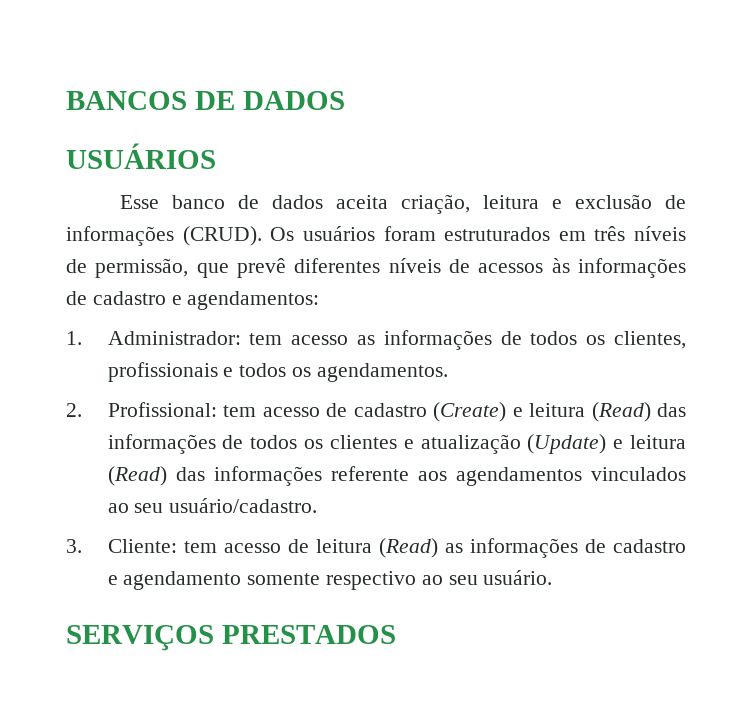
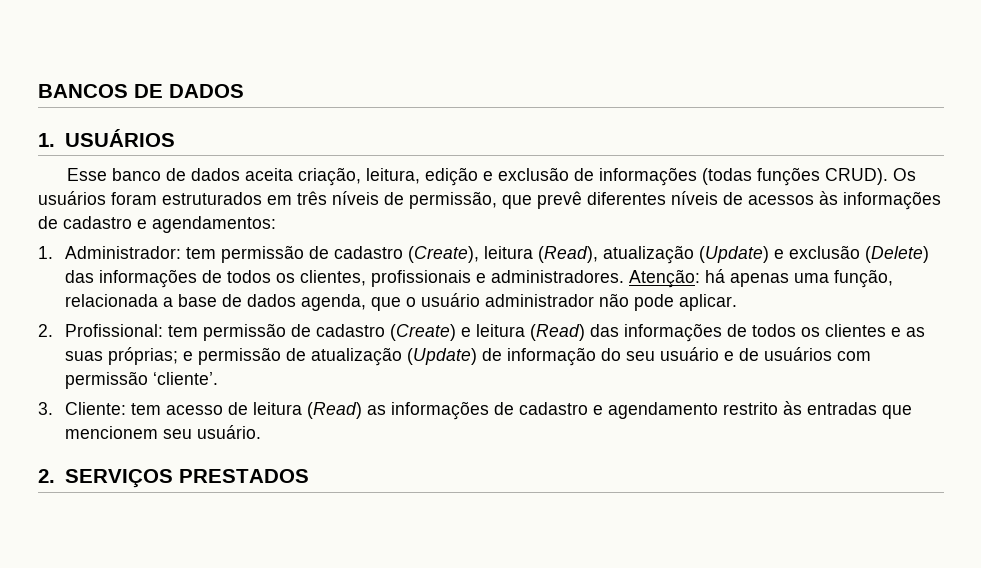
(345, 100) none -> [38,133,55,147] 1.
[483,195,540,209] leitura -> [365,167,478,186] leitura, edição
[182,226,262,246] (CRUD). -> [701,167,888,186] (todas funções CRUD).
[291,335,376,345] acesso as -> [221,245,930,264] [65,270,95,283] permissão de cadastro (Create), leitura (Read), atualização (Update) e exclusão (Delete) das
[239,363,448,382] todos os agendamentos. -> [491,269,894,288] [65,293,738,311] administradores. Atenção: há apenas uma função, relacionada a base de dados agenda, que o usuário administrador não pode aplicar.
[262,407,320,417] acesso -> [203,323,287,341] permissão
[420,434,687,454] [107,466,686,486] [107,498,318,513] atualização (Update) e leitura (Read) das informações referente aos agendamentos vinculados ao seu usuário/cadastro. -> [906,327,926,337] [65,347,872,366] [65,371,219,389] as suas próprias; e permissão de atualização (Update) de informação do seu usuário e de usuários com permissão ‘cliente’.
[247,571,443,590] somente respectivo ao -> [723,401,913,419] [65,426,159,439] restrito às entradas que mencionem
(553, 577) none -> [38,469,55,483] 2.

